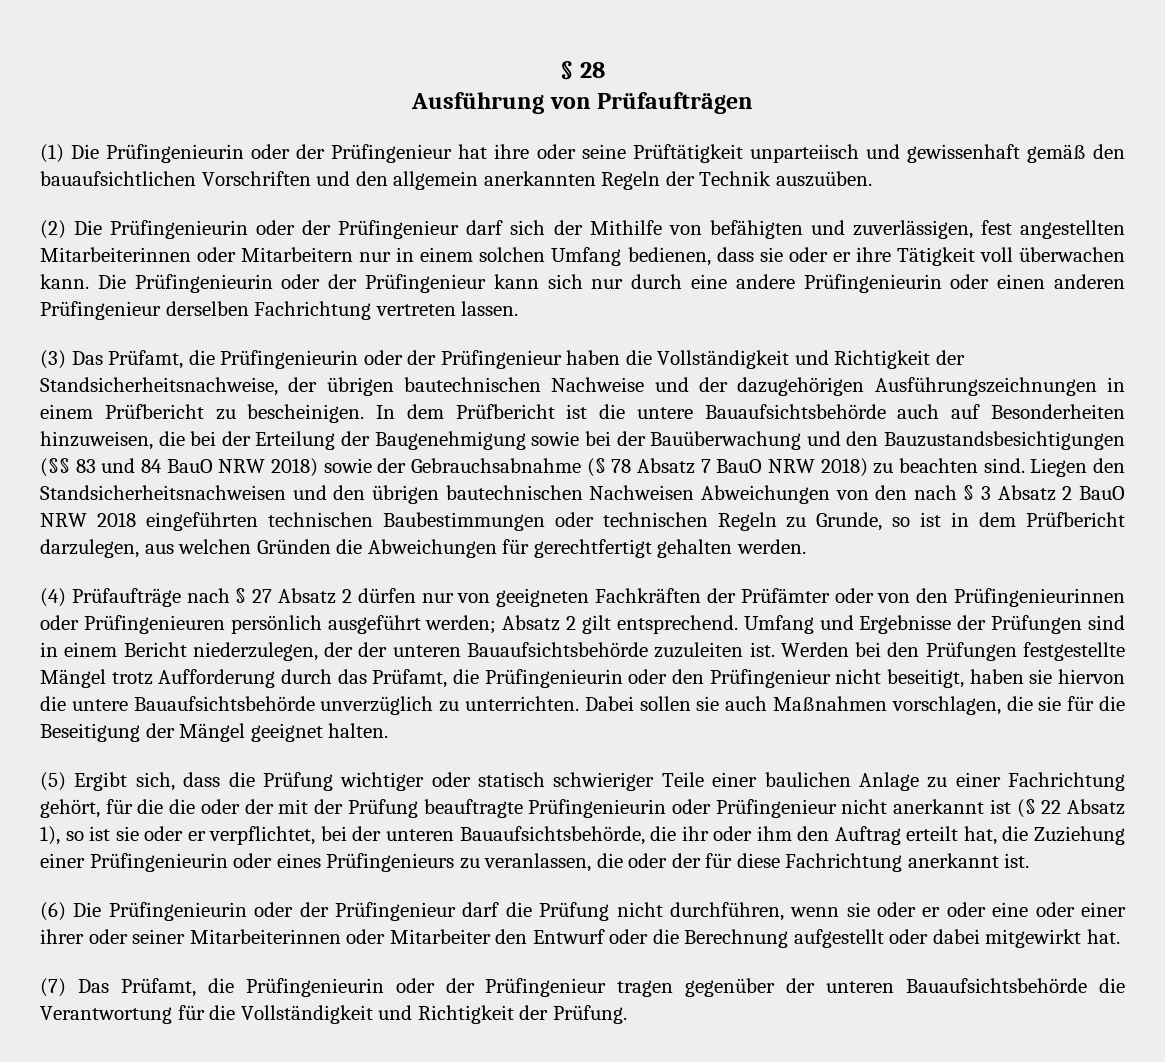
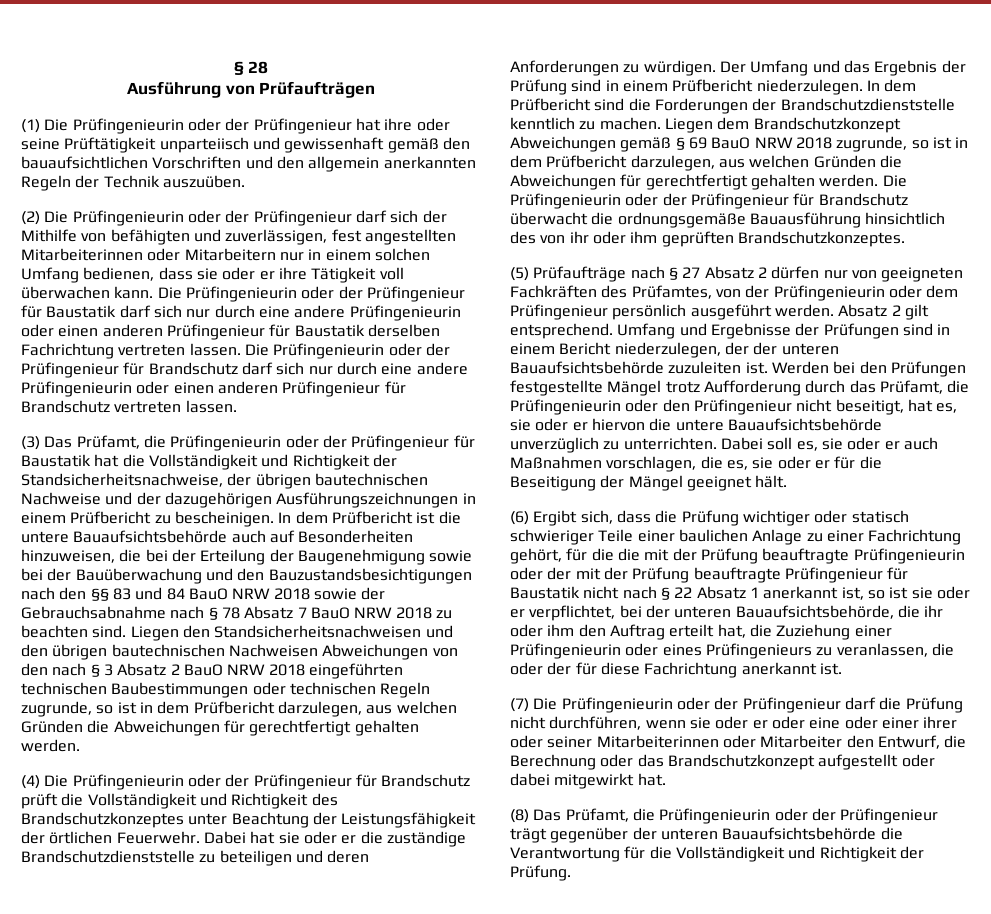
[493,274,539,289] kann -> [21,305,151,318] für Baustatik darf
(161, 310) none -> [269,324,365,337] für Baustatik
(519, 308) none -> [244,343,450,359] [21,362,468,378] [21,381,406,397] [21,400,237,413] Die Prüfingenieurin oder der Prüfingenieur für Brandschutz darf sich nur durch eine andere Prüfingenieurin oder einen anderen Prüfingenieur für Brandschutz vertreten lassen.
[566,350,621,365] haben -> [453,435,475,448] [21,454,120,467] für Baustatik hat
[40,458,70,477] (§§ -> [21,587,109,601] nach den §§
[271,458,319,477] 2018) -> [273,588,310,600] 2018
[586,458,606,477] (§ -> [170,606,218,620] nach §
[820,458,868,477] 2018) -> [395,607,432,619] 2018
[786,512,883,531] zu Grunde, -> [21,701,92,717] zugrunde,
(66, 597) none -> [44,774,471,790] [21,793,338,809] [21,812,477,828] [21,831,466,847] [21,850,370,866] [510,60,966,76] [510,79,917,95] [510,98,955,114] [510,117,901,133] [510,136,969,152] [510,155,902,171] [510,174,907,190] [510,193,908,209] [510,212,946,228] [510,231,905,247] [510,267,529,281] Die Prüfingenieurin oder der Prüfingenieur für Brandschutz prüft die Vollständigkeit und Richtigkeit des Brandschutzkonzeptes unter Beachtung der Leistungsfähigkeit der örtlichen Feuerwehr. Dabei hat sie oder er die zuständige Brandschutzdienststelle zu beteiligen und deren Anforderungen zu würdigen. Der Umfang und das Ergebnis der Prüfung sind in einem Prüfbericht niederzulegen. In dem Prüfbericht sind die Forderungen der Brandschutzdienststelle kenntlich zu machen. Liegen dem Brandschutzkonzept Abweichungen gemäß § 69 BauO NRW 2018 zugrunde, so ist in dem Prüfbericht darzulegen, aus welchen Gründen die Abweichungen für gerechtfertigt gehalten werden. Die Prüfingenieurin oder der Prüfingenieur für Brandschutz überwacht die ordnungsgemäße Bauausführung hinsichtlich des von ihr oder ihm geprüften Brandschutzkonzeptes. // (5)
[706,588,1126,607] [40,615,225,634] der Prüfämter oder von den Prüfingenieurinnen oder Prüfingenieuren -> [601,285,959,301] [510,304,608,320] des Prüfamtes, von der Prüfingenieurin oder dem Prüfingenieur
[425,615,497,634] werden; -> [774,304,834,317] werden.
[969,669,1053,684] haben sie -> [907,399,958,413] [510,418,588,431] hat es, sie oder er
[639,696,1062,715] sollen sie auch Maßnahmen vorschlagen, die sie -> [767,437,938,451] [510,456,830,472] soll es, sie oder er auch Maßnahmen vorschlagen, die es, sie oder er
[328,723,389,738] [40,772,66,791] halten. // (5) -> [755,475,788,488] [510,511,529,525] hält. // (6)
(196, 806) none -> [644,548,965,564] mit der Prüfung beauftragte Prüfingenieurin
[528,799,1125,818] [40,826,60,845] Prüfingenieurin oder Prüfingenieur nicht anerkannt ist (§ 22 Absatz 1), -> [784,567,909,583] [510,586,864,600] Prüfingenieur für Baustatik nicht nach § 22 Absatz 1 anerkannt ist,
[40,902,66,921] (6) -> [510,698,529,712] (7)
[532,929,789,948] Entwurf oder die Berechnung -> [877,735,967,749] [510,754,815,770] Entwurf, die Berechnung oder das Brandschutzkonzept
[40,978,674,997] (7) Das Prüfamt, die Prüfingenieurin oder der Prüfingenieur tragen -> [510,808,939,824] [510,828,547,843] (8) Das Prüfamt, die Prüfingenieurin oder der Prüfingenieur trägt

